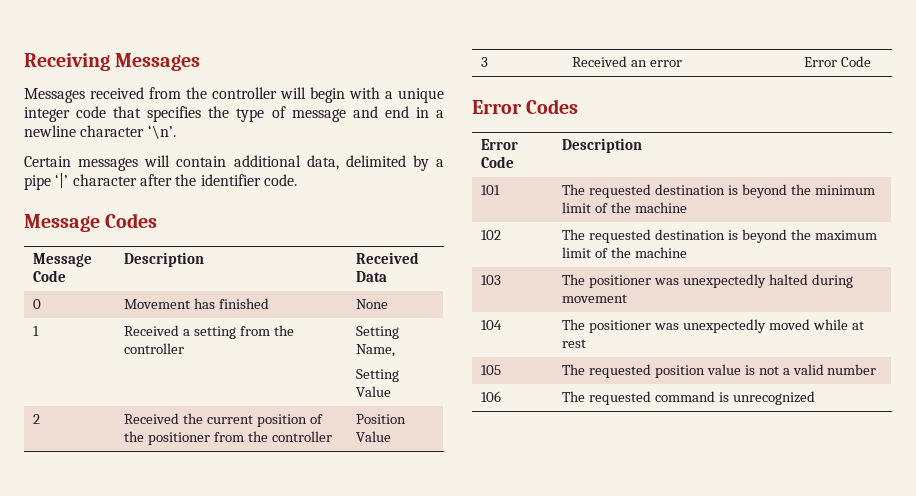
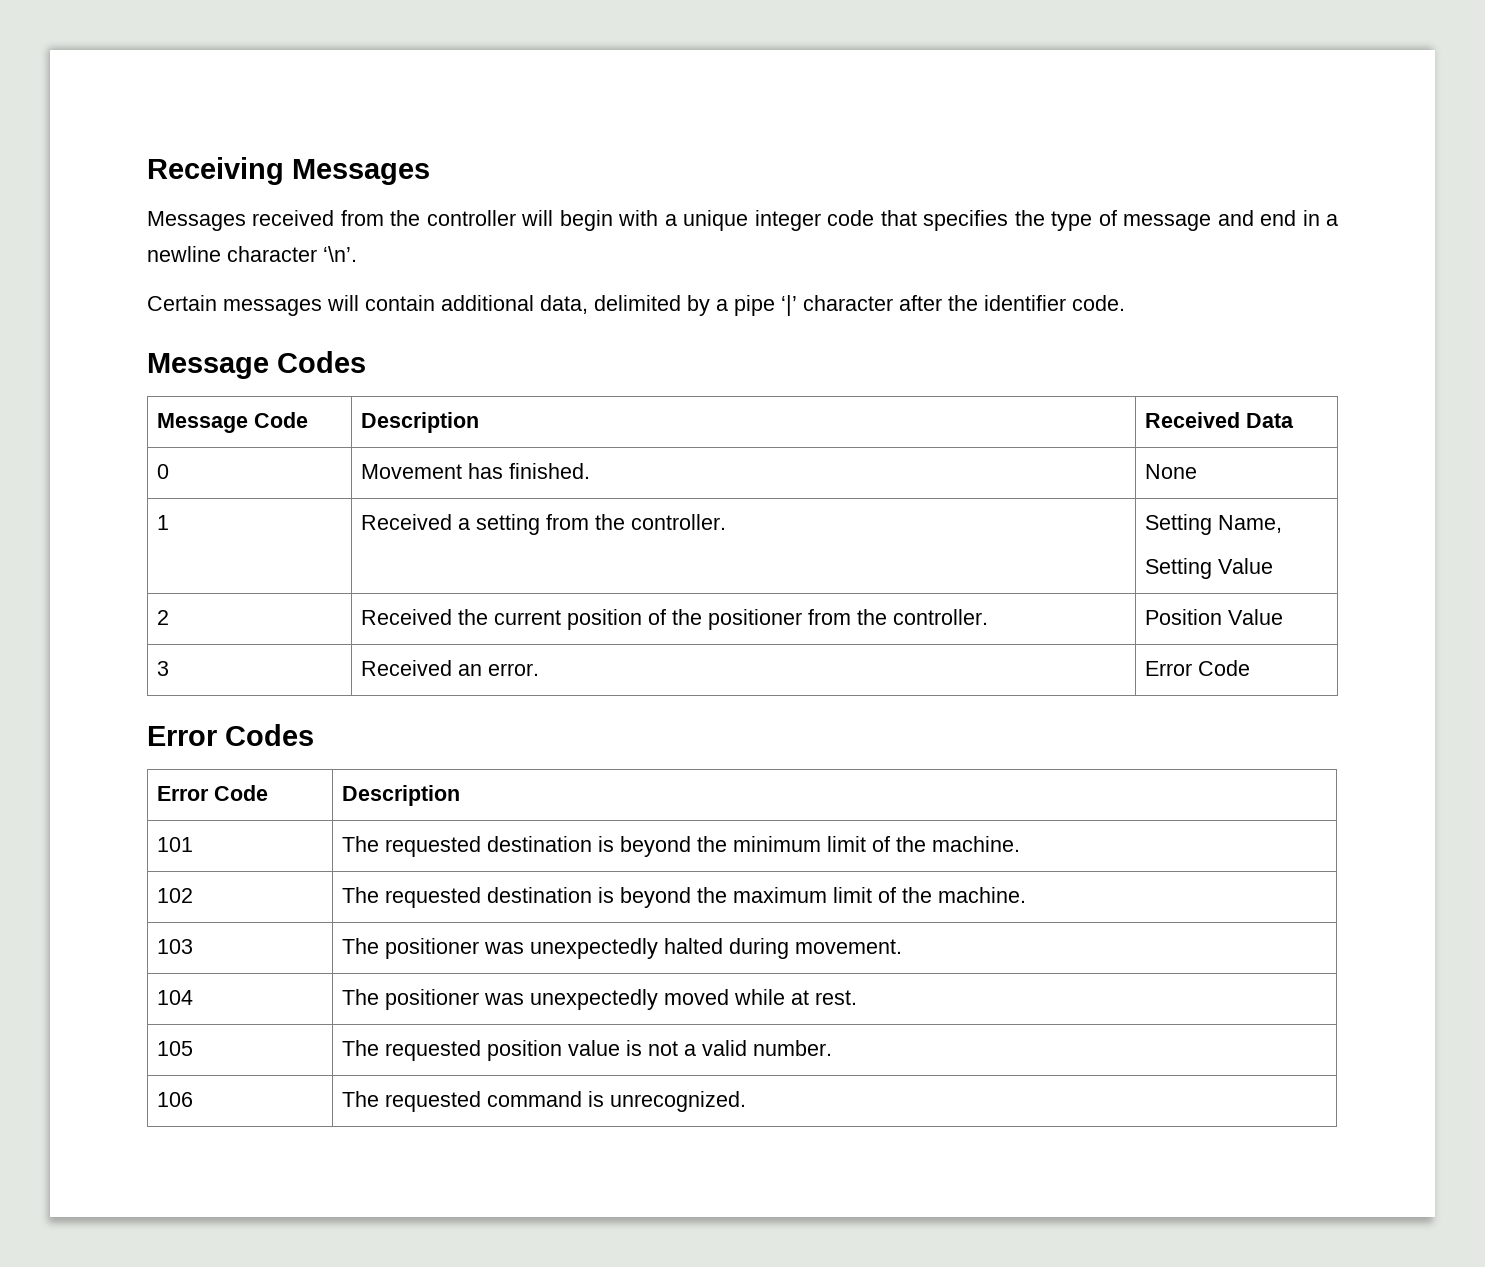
[218,298,269,309] finished -> [508,463,590,479] finished.
[124,343,185,354] controller -> [630,514,726,530] controller.
[271,431,332,442] controller -> [892,609,988,625] controller.
[649,60,682,67] error -> [487,663,539,676] error.
[634,202,687,213] machine -> [931,836,1020,852] machine.
[634,247,687,258] machine -> [937,887,1026,903] machine.
[562,294,628,303] movement -> [794,939,902,954] movement.
[562,339,587,348] rest -> [814,990,857,1005] rest.
[827,364,877,375] number -> [752,1040,832,1056] number.
[732,391,815,405] unrecognized -> [609,1091,746,1112] unrecognized.

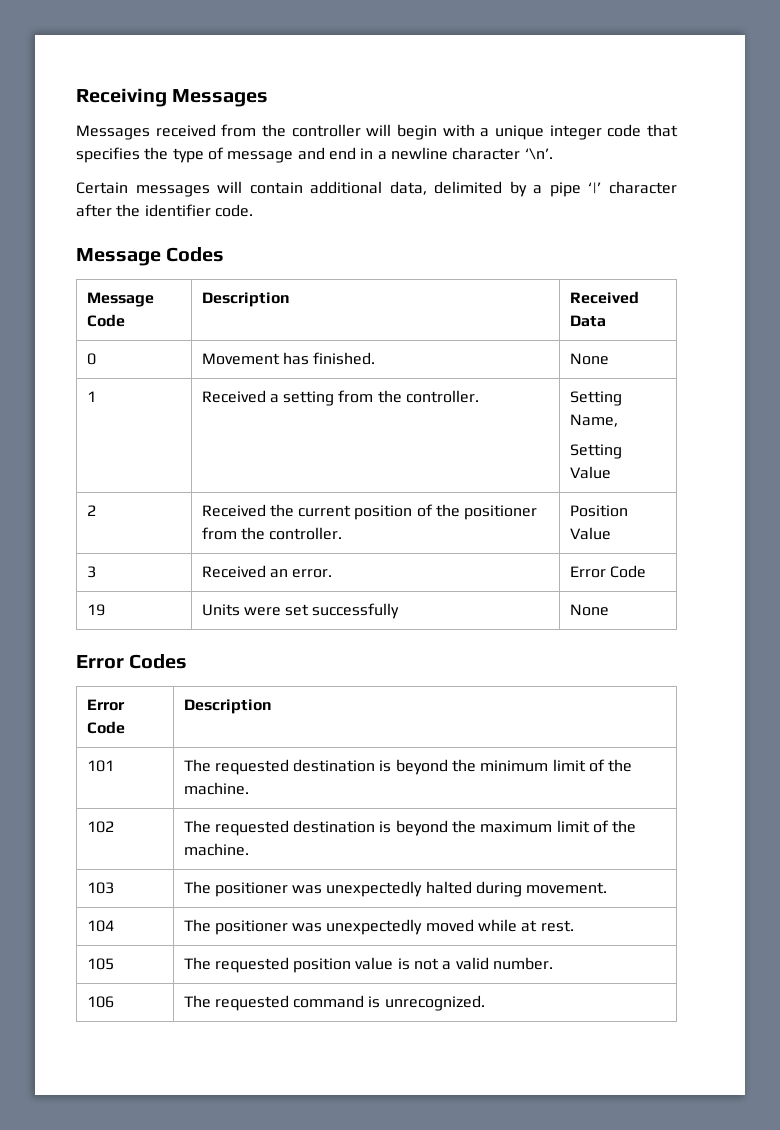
(1250, 668) none -> [86,604,105,616] [201,603,400,619] [569,604,609,616] // 19 | Units were set successfully | None

